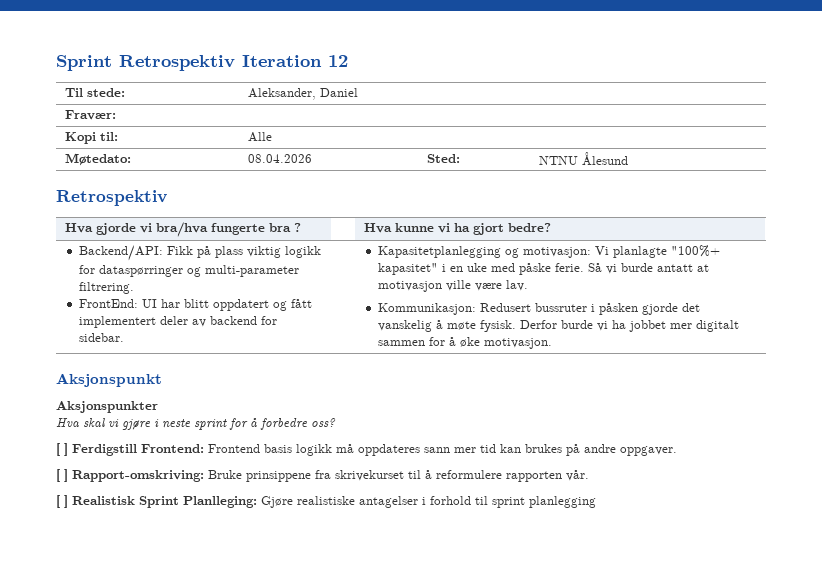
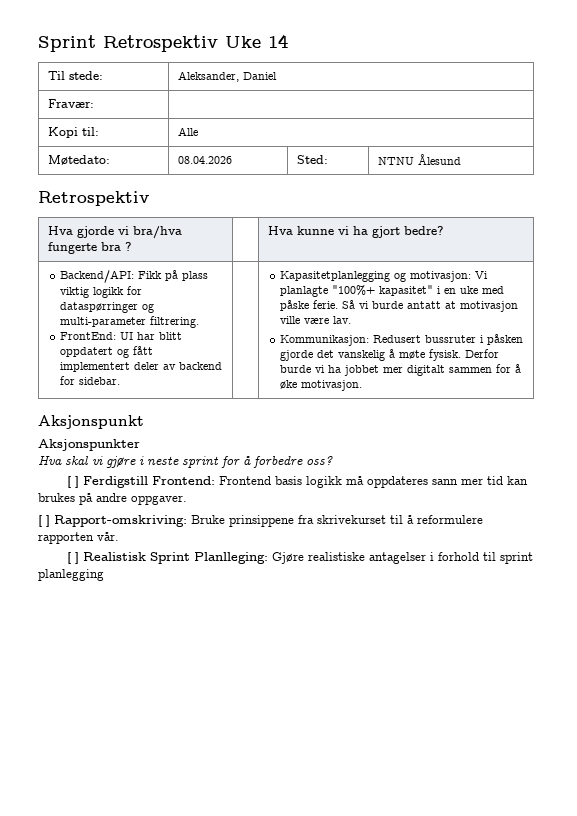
[242,55,348,67] Iteration 12 -> [225,34,288,48] Uke 14

